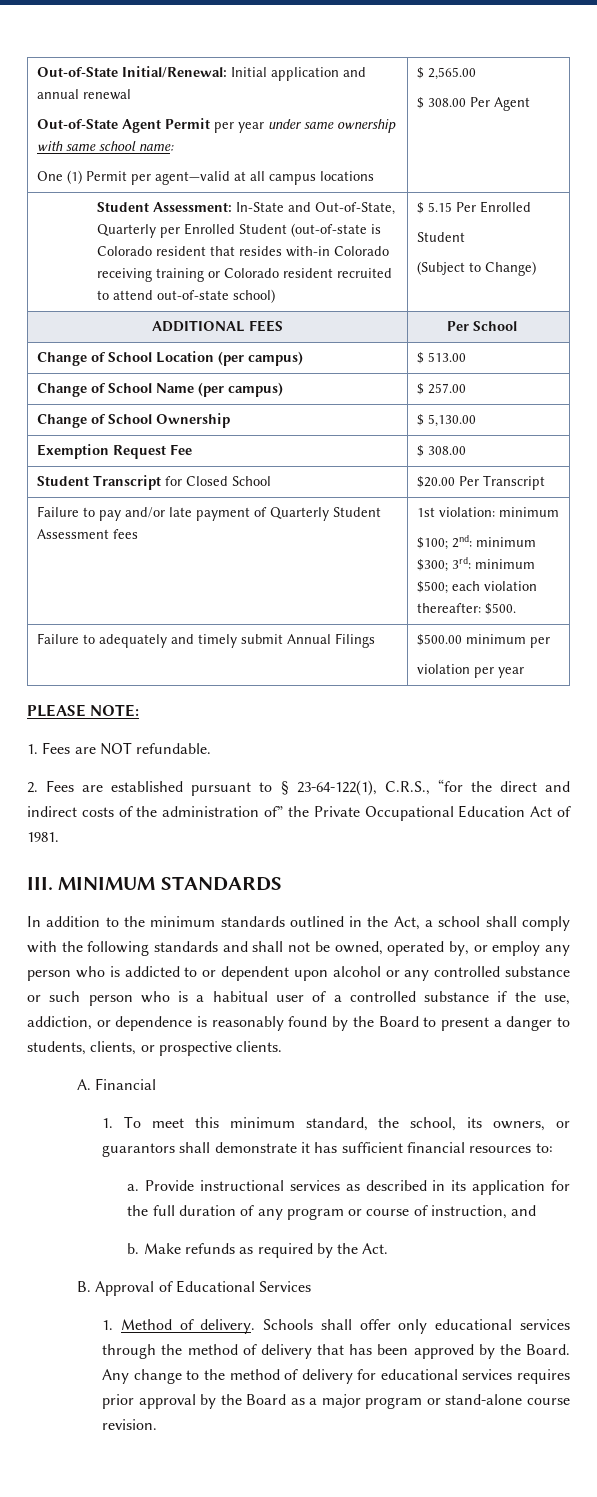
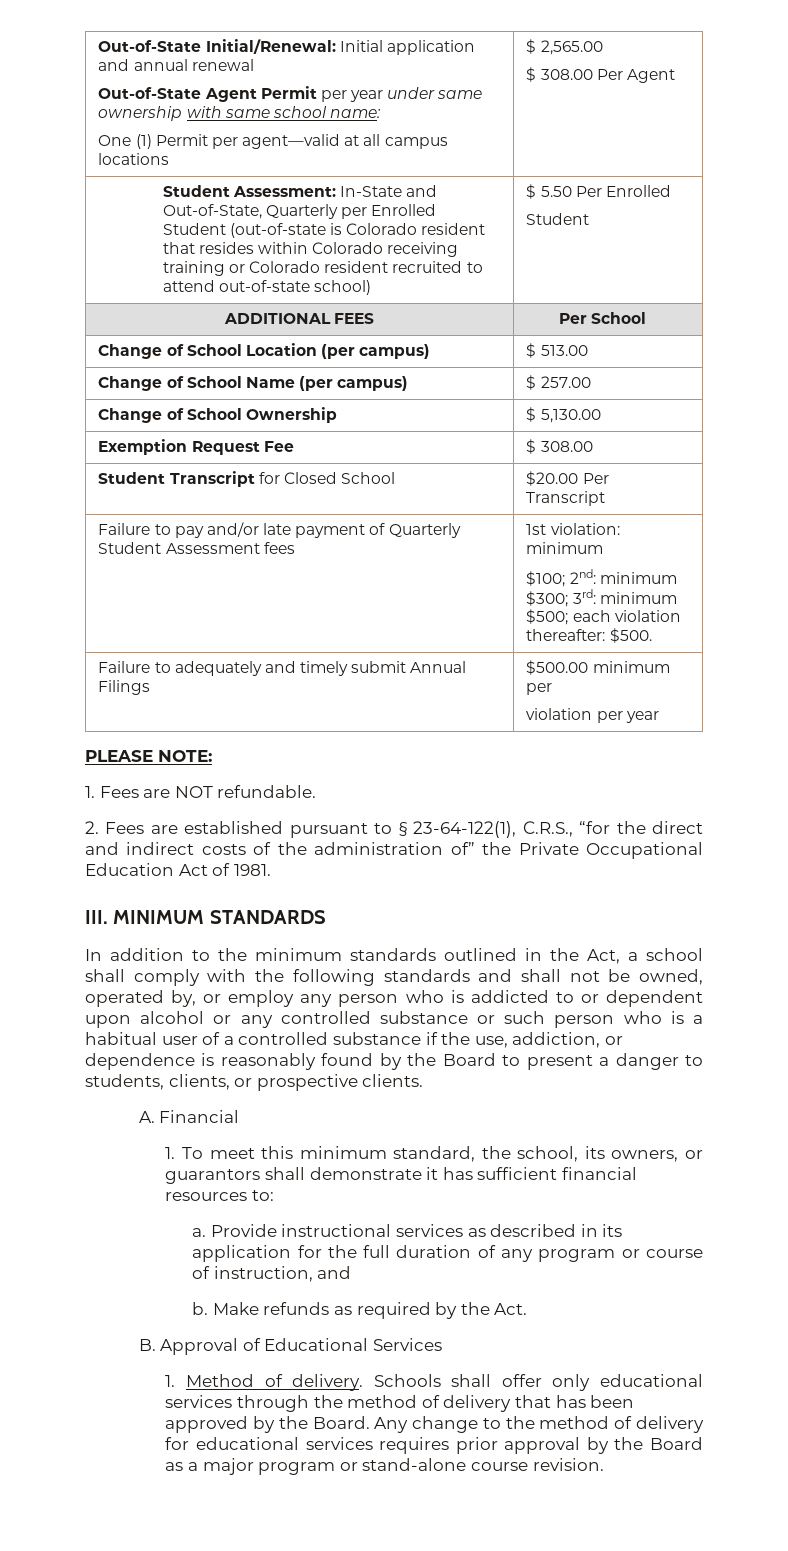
[285,246,330,257] with-in -> [258,242,309,254] within
[427,202,452,212] 5.15 -> [540,186,572,197] 5.50
[416,261,536,276] // (Subject to Change) -> (590, 219) none

